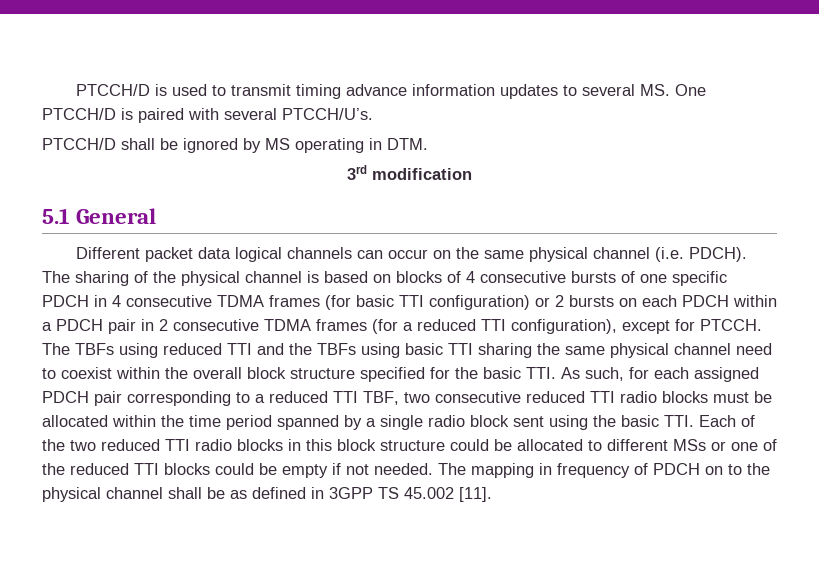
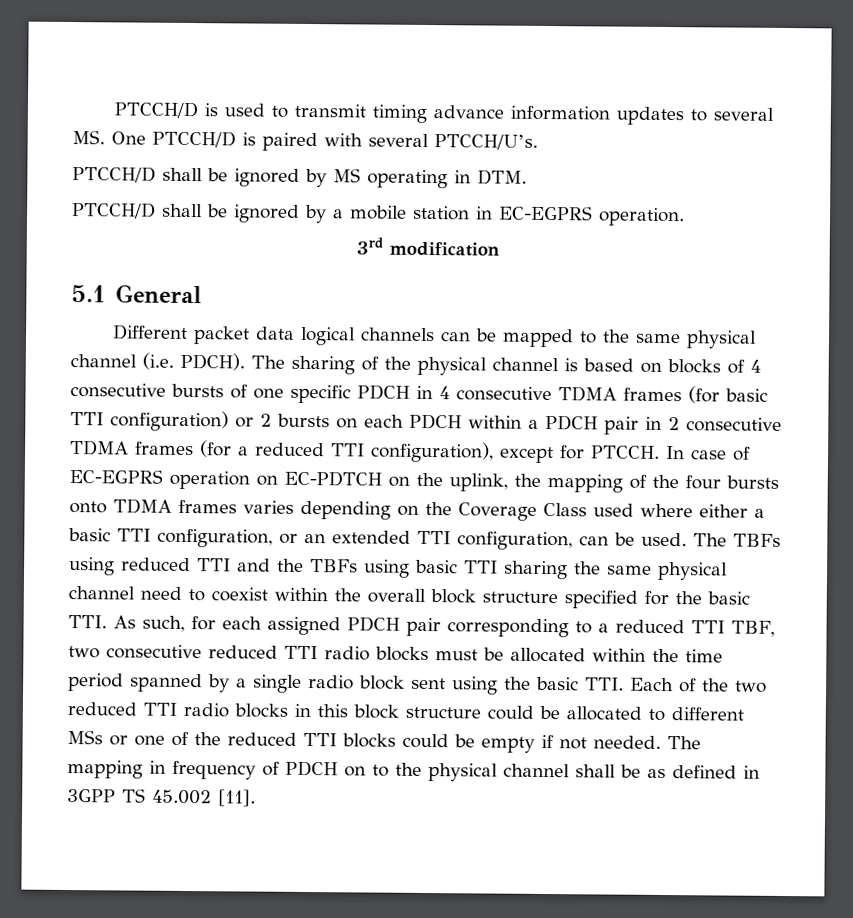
(428, 144) none -> [72,202,685,227] // PTCCH/D shall be ignored by a mobile station in EC-EGPRS operation.
[388,249,452,259] occur on -> [475,328,598,348] be mapped to
(762, 325) none -> [666,446,751,461] [69,469,779,493] [69,498,765,521] [68,528,687,551] In case of EC-EGPRS operation on EC-PDTCH on the uplink, the mapping of the four bursts onto TDMA frames varies depending on the Coverage Class used where either a basic TTI configuration, or an extended TTI configuration, can be used.

